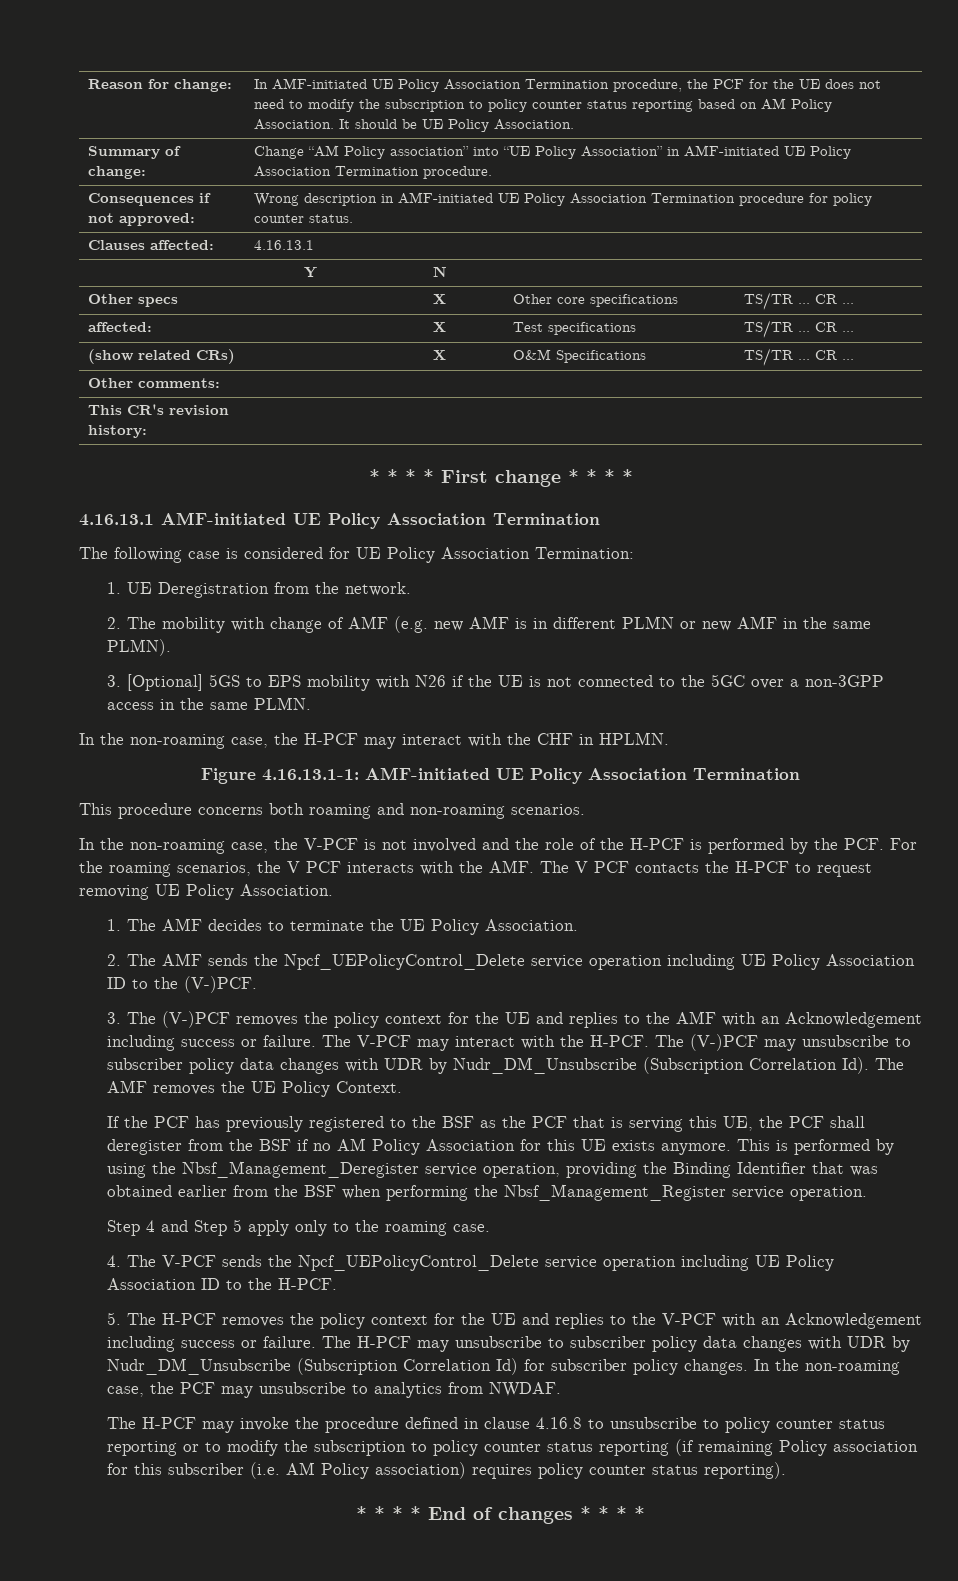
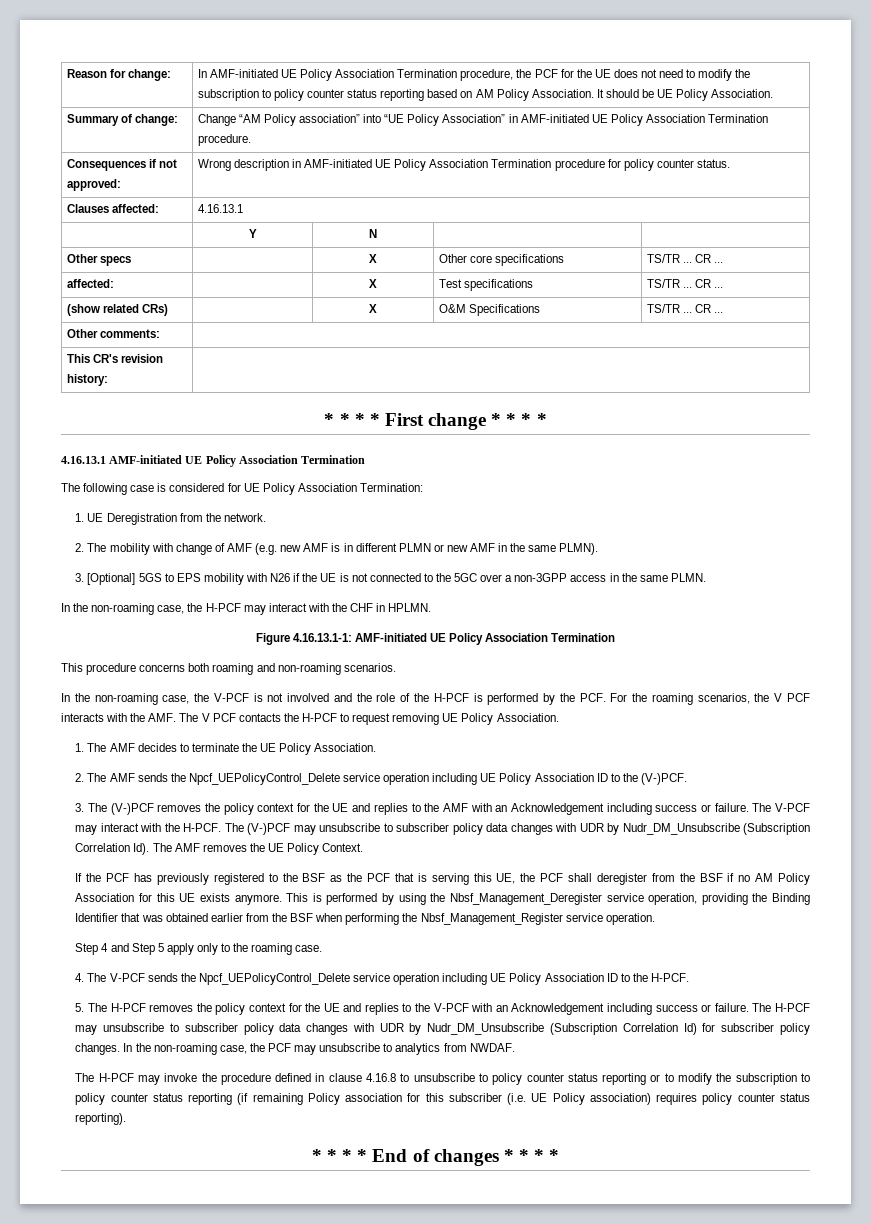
[285,1462,315,1475] AM -> [531,1093,548,1102] UE

